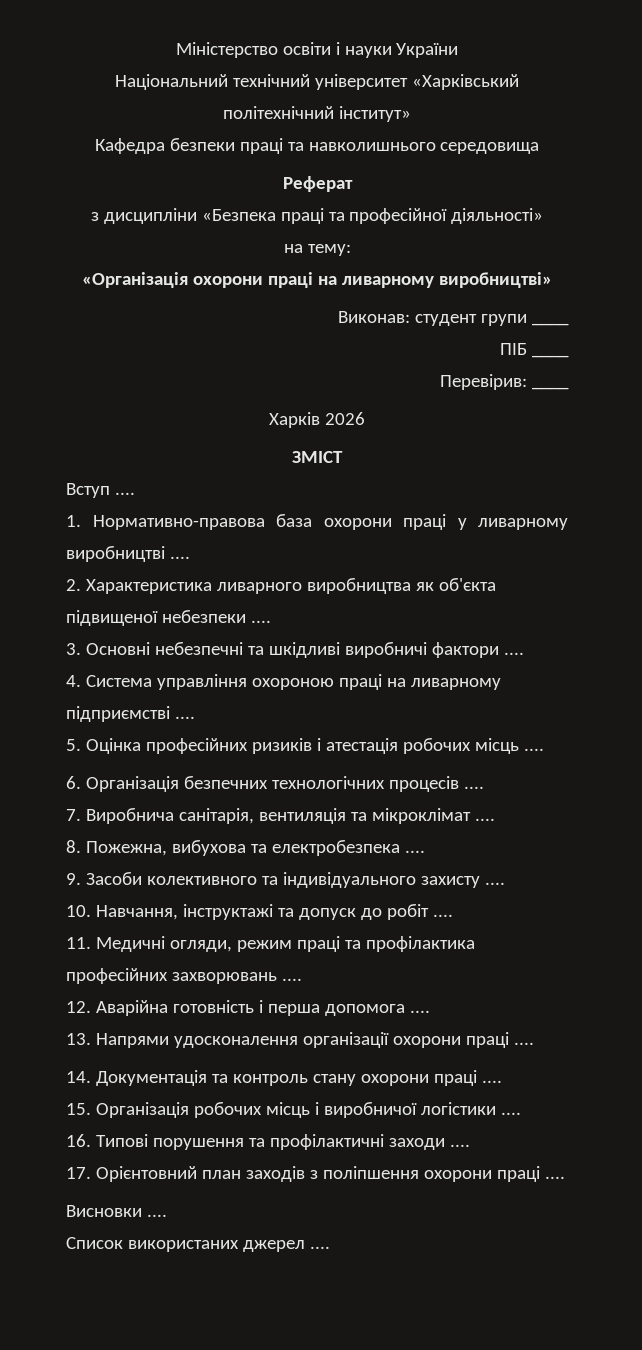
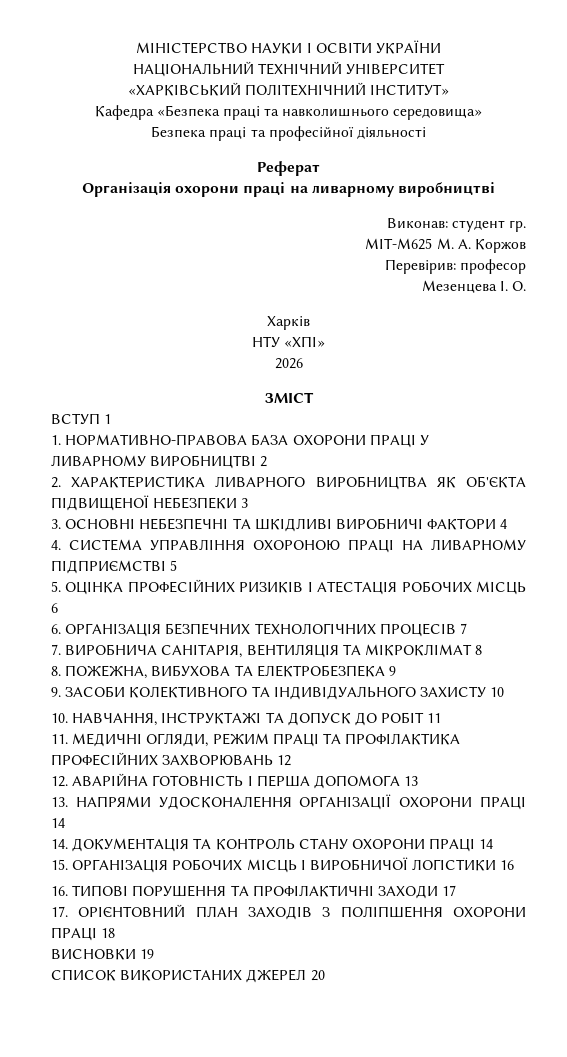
[175,42,459,58] [115,74,519,90] [223,106,411,122] Міністерство освіти і науки України // Національний технічний університет «Харківський політехнічний інститут» -> [136,40,441,54] [132,61,446,77] [127,82,450,96] МІНІСТЕРСТВО НАУКИ І ОСВІТИ УКРАЇНИ // НАЦІОНАЛЬНИЙ ТЕХНІЧНИЙ УНІВЕРСИТЕТ // «ХАРКІВСЬКИЙ ПОЛІТЕХНІЧНИЙ ІНСТИТУТ»
[169,138,235,151] безпеки -> [156,105,220,116] «Безпека
[440,142,540,154] [282,176,353,192] [90,208,544,224] [283,244,351,256] [82,272,189,288] середовища // Реферат // з дисципліни «Безпека праці та професійної діяльності» // на тему: // «Організація -> [393,108,483,120] [151,126,426,141] [257,161,320,176] [82,182,172,197] середовища» // Безпека праці та професійної діяльності // Реферат // Організація
[438,272,552,288] виробництві» -> [397,182,495,197] виробництві
[481,314,569,326] [500,343,528,355] [532,355,569,358] [440,374,569,390] групи ____ // ПІБ ____ // Перевірив: ____ -> [509,220,526,232] [365,238,526,253] [384,259,526,274] [421,280,526,293] гр. // МІТ-М625 М. А. Коржов // Перевірив: професор // Мезенцева І. О.
(321, 420) none -> [251,336,326,348] // НТУ «ХПІ» //
[66,483,135,498] [66,514,568,530] [66,546,190,562] [66,578,496,594] [66,610,271,626] [66,642,524,658] [66,674,501,690] [66,706,195,722] [66,738,544,754] [66,776,484,792] [66,808,495,824] [66,840,425,856] [66,872,505,888] [66,904,453,920] [66,936,475,952] [66,968,302,984] [66,1000,430,1016] [66,1032,534,1048] [66,1070,502,1086] [66,1102,521,1118] [66,1134,470,1150] [66,1166,565,1182] [66,1205,167,1217] [66,1237,330,1252] Вступ .... // 1. Нормативно-правова база охорони праці у ливарному виробництві .... // 2. Характеристика ливарного виробництва як об'єкта підвищеної небезпеки .... // 3. Основні небезпечні та шкідливі виробничі фактори .... // 4. Система управління охороною праці на ливарному підприємстві .... // 5. Оцінка професійних ризиків і атестація робочих місць .... // 6. Організація безпечних технологічних процесів .... // 7. Виробнича санітарія, вентиляція та мікроклімат .... // 8. Пожежна, вибухова та електробезпека .... // 9. Засоби колективного та індивідуального захисту .... // 10. Навчання, інструктажі та допуск до робіт .... // 11. Медичні огляди, режим праці та профілактика професійних захворювань .... // 12. Аварійна готовність і перша допомога .... // 13. Напрями удосконалення організації охорони праці .... // 14. Документація та контроль стану охорони праці .... // 15. Організація робочих місць і виробничої логістики .... // 16. Типові порушення та профілактичні заходи .... // 17. Орієнтовний план заходів з поліпшення охорони праці .... // Висновки .... // Список використаних джерел .... -> [51,413,112,425] [51,434,429,448] [51,455,268,469] [51,476,526,490] [51,495,249,511] [51,518,508,532] [51,539,526,553] [51,560,178,574] [51,579,526,595] [51,603,58,613] [51,623,467,637] [51,644,483,658] [51,665,396,679] [51,686,505,700] [51,712,442,726] [51,733,461,747] [51,752,292,766] [51,773,419,789] [51,794,526,810] [51,818,65,828] [51,838,494,852] [51,857,515,873] [51,885,457,899] [51,904,526,920] [51,927,116,941] [51,949,155,960] [51,969,325,983] ВСТУП 1 // 1. НОРМАТИВНО-ПРАВОВА БАЗА ОХОРОНИ ПРАЦІ У ЛИВАРНОМУ ВИРОБНИЦТВІ 2 // 2. ХАРАКТЕРИСТИКА ЛИВАРНОГО ВИРОБНИЦТВА ЯК ОБ'ЄКТА ПІДВИЩЕНОЇ НЕБЕЗПЕКИ 3 // 3. ОСНОВНІ НЕБЕЗПЕЧНІ ТА ШКІДЛИВІ ВИРОБНИЧІ ФАКТОРИ 4 // 4. СИСТЕМА УПРАВЛІННЯ ОХОРОНОЮ ПРАЦІ НА ЛИВАРНОМУ ПІДПРИЄМСТВІ 5 // 5. ОЦІНКА ПРОФЕСІЙНИХ РИЗИКІВ І АТЕСТАЦІЯ РОБОЧИХ МІСЦЬ 6 // 6. ОРГАНІЗАЦІЯ БЕЗПЕЧНИХ ТЕХНОЛОГІЧНИХ ПРОЦЕСІВ 7 // 7. ВИРОБНИЧА САНІТАРІЯ, ВЕНТИЛЯЦІЯ ТА МІКРОКЛІМАТ 8 // 8. ПОЖЕЖНА, ВИБУХОВА ТА ЕЛЕКТРОБЕЗПЕКА 9 // 9. ЗАСОБИ КОЛЕКТИВНОГО ТА ІНДИВІДУАЛЬНОГО ЗАХИСТУ 10 // 10. НАВЧАННЯ, ІНСТРУКТАЖІ ТА ДОПУСК ДО РОБІТ 11 // 11. МЕДИЧНІ ОГЛЯДИ, РЕЖИМ ПРАЦІ ТА ПРОФІЛАКТИКА ПРОФЕСІЙНИХ ЗАХВОРЮВАНЬ 12 // 12. АВАРІЙНА ГОТОВНІСТЬ І ПЕРША ДОПОМОГА 13 // 13. НАПРЯМИ УДОСКОНАЛЕННЯ ОРГАНІЗАЦІЇ ОХОРОНИ ПРАЦІ 14 // 14. ДОКУМЕНТАЦІЯ ТА КОНТРОЛЬ СТАНУ ОХОРОНИ ПРАЦІ 14 // 15. ОРГАНІЗАЦІЯ РОБОЧИХ МІСЦЬ І ВИРОБНИЧОЇ ЛОГІСТИКИ 16 // 16. ТИПОВІ ПОРУШЕННЯ ТА ПРОФІЛАКТИЧНІ ЗАХОДИ 17 // 17. ОРІЄНТОВНИЙ ПЛАН ЗАХОДІВ З ПОЛІПШЕННЯ ОХОРОНИ ПРАЦІ 18 // ВИСНОВКИ 19 // СПИСОК ВИКОРИСТАНИХ ДЖЕРЕЛ 20

